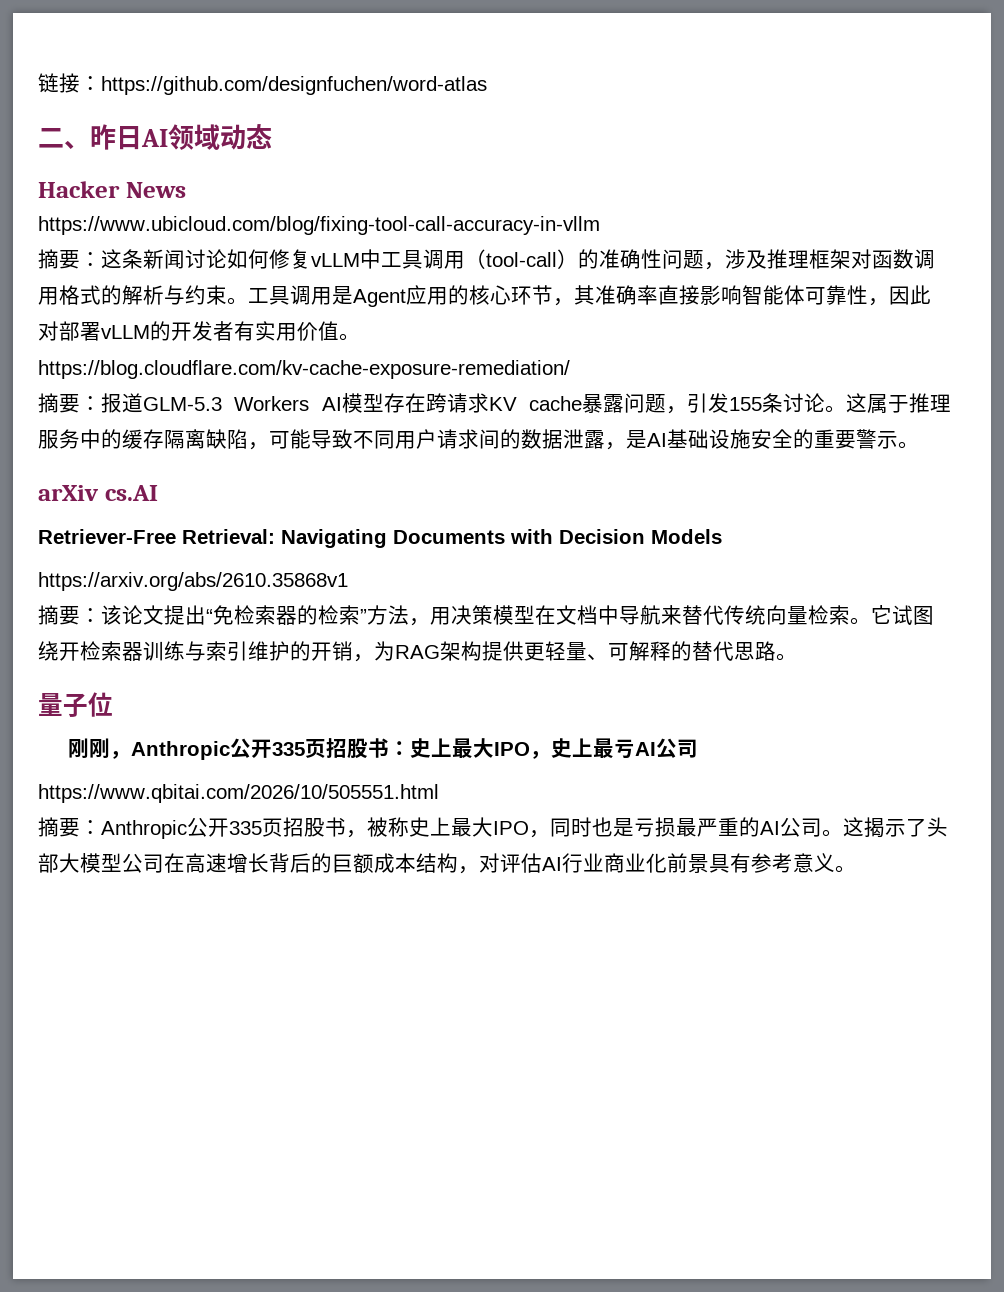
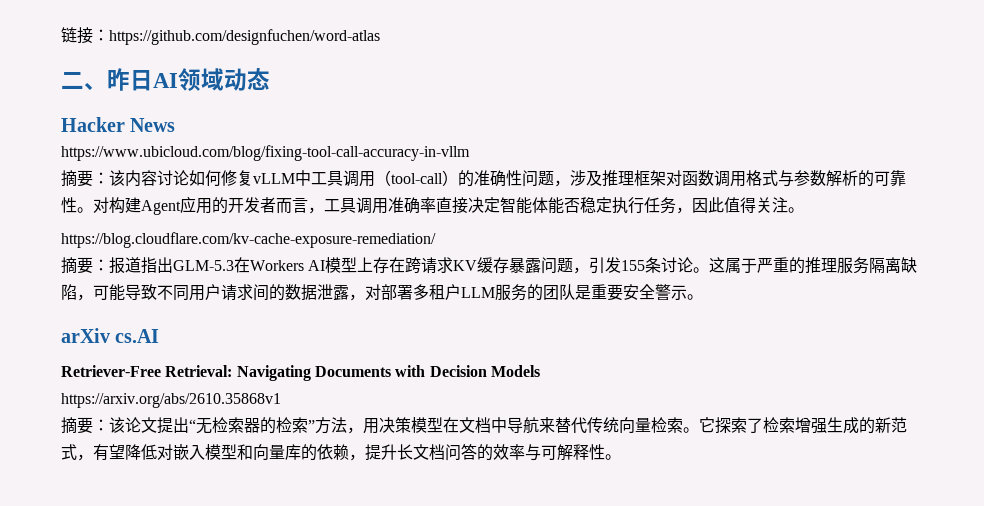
[101,249,185,269] 这条新闻 -> [109,170,157,187] 该内容
[101,285,931,307] [38,321,339,341] 的解析与约束。工具调用是Agent应用的核心环节，其准确率直接影响智能体可靠性，因此对部署vLLM的开发者有实用价值 -> [778,170,906,187] [61,196,788,215] 与参数解析的可靠性。对构建Agent应用的开发者而言，工具调用准确率直接决定智能体能否稳定执行任务，因此值得关注
[143,397,222,411] GLM-5.3 -> [141,257,250,274] 指出GLM-5.3在
(384, 402) none -> [357,257,374,272] 上
[529,396,582,411] cache -> [477,257,510,273] 缓存
(909, 404) none -> [757,257,806,274] 严重的
[80,429,164,449] 中的缓存 -> (870, 265) none
[626,429,856,449] 是AI基础设施安全的重要 -> [365,284,655,301] 对部署多租户LLM服务的团队是重要安全
[213,605,234,625] 免 -> [196,418,212,434] 无
[892,605,934,625] [38,641,797,662] [38,692,113,717] [67,738,698,760] [38,784,439,803] [38,817,948,839] [38,853,835,874] 试图绕开检索器训练与索引维护的开销，为RAG架构提供更轻量、可解释的替代思路。 // 量子位 // 刚刚，Anthropic公开335页招股书：史上最大IPO，史上最亏AI公司 // https://www.qbitai.com/2026/10/505551.html // 摘要：Anthropic公开335页招股书，被称史上最大IPO，同时也是亏损最严重的AI公司。这揭示了头部大模型公司在高速增长背后的巨额成本结构，对评估AI行业商业化前景具有参考意义 -> [715,417,907,434] [61,444,605,461] 探索了检索增强生成的新范式，有望降低对嵌入模型和向量库的依赖，提升长文档问答的效率与可解释性

